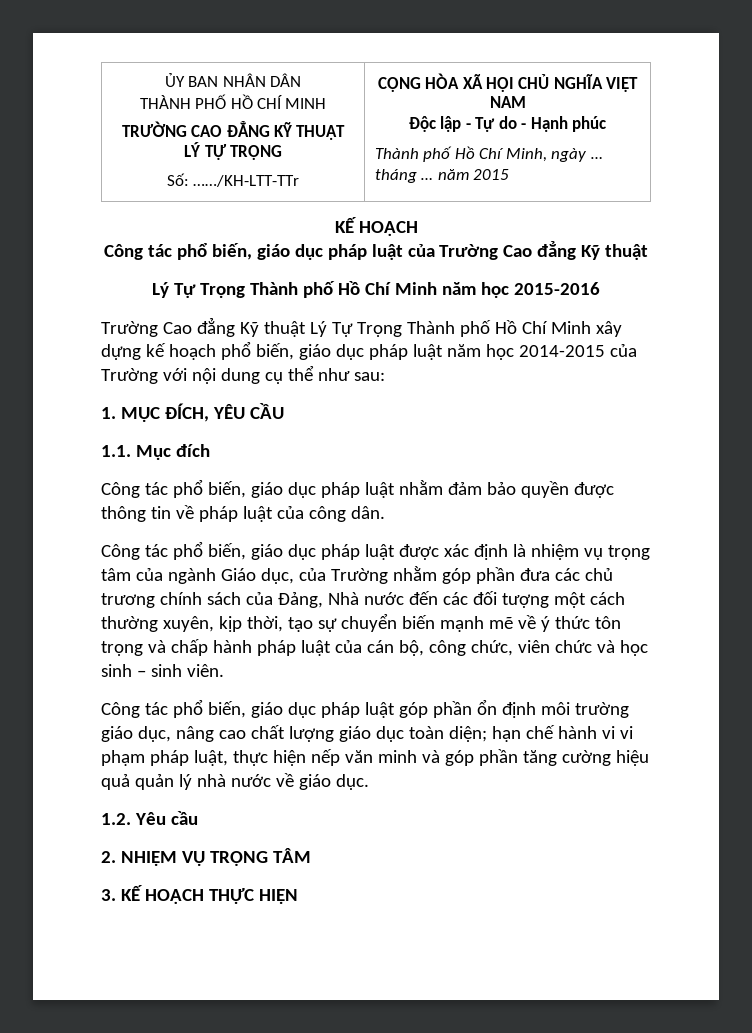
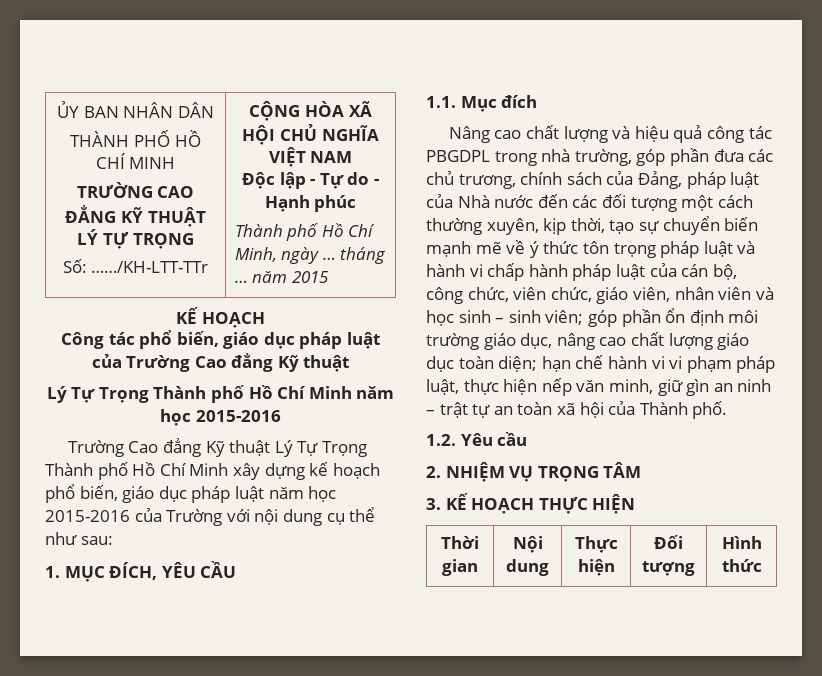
[518,345,605,357] 2014-2015 -> [45,510,130,522] 2015-2016
[101,479,614,498] [101,505,385,522] [101,541,650,560] [101,566,437,584] Công tác phổ biến, giáo dục pháp luật nhằm đảm bảo quyền được thông tin về pháp luật của công dân. // Công tác phổ biến, giáo dục pháp luật được xác định là nhiệm vụ trọng tâm của ngành Giáo dục, của Trường nhằm -> [448,125,772,143] [426,149,632,166] Nâng cao chất lượng và hiệu quả công tác PBGDPL trong nhà trường,
[101,593,155,608] trương -> [458,174,516,189] trương,
(323, 600) none -> [686,172,760,189] [426,194,453,208] pháp luật của
[147,640,166,653] và -> [660,241,756,258] [426,264,483,277] pháp luật và hành vi
[554,640,592,653] chức -> [550,287,752,304] chức, giáo viên, nhân viên
[186,664,224,677] [101,699,395,718] viên. // Công tác phổ biến, giáo dục pháp luật -> [545,310,584,325] viên;
[377,749,649,766] [101,773,369,790] minh và góp phần tăng cường hiệu quả quản lý nhà nước về giáo dục. -> [608,379,772,396] [426,401,728,419] minh, giữ gìn an ninh – trật tự an toàn xã hội của Thành phố.
(298, 896) none -> [441,536,479,549] [442,559,478,576] [512,536,543,553] [506,559,549,576] [574,536,618,553] [577,559,615,576] [654,535,683,549] [642,561,695,576] [721,536,762,549] [721,559,762,572] // Thời gian | Nội dung | Thực hiện | Đối tượng | Hình thức

